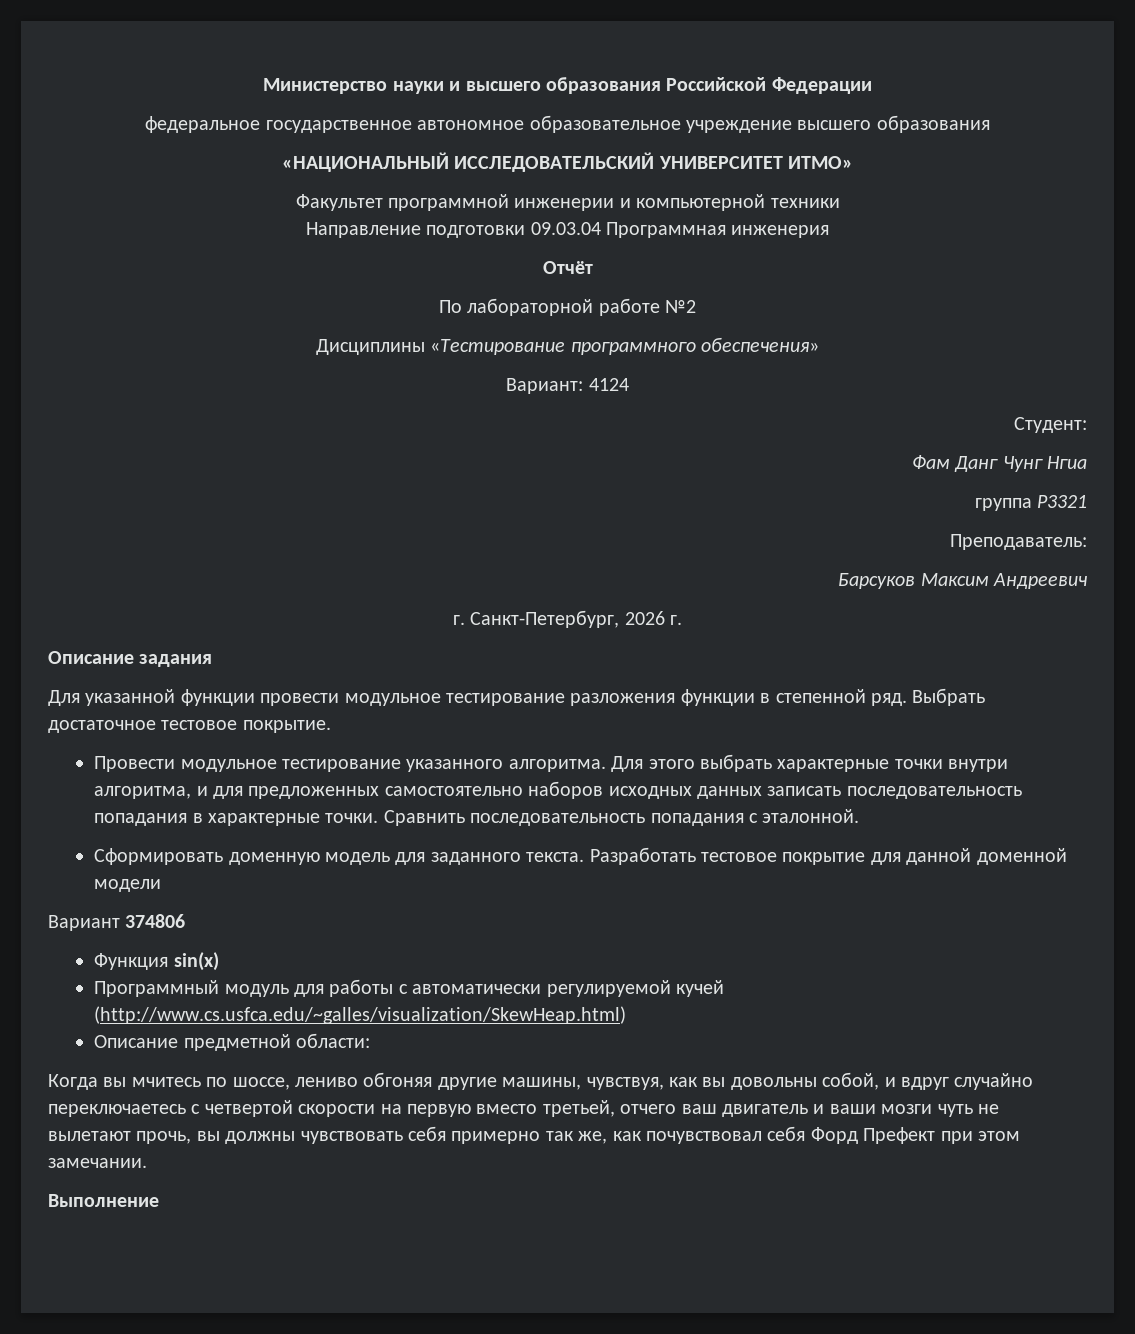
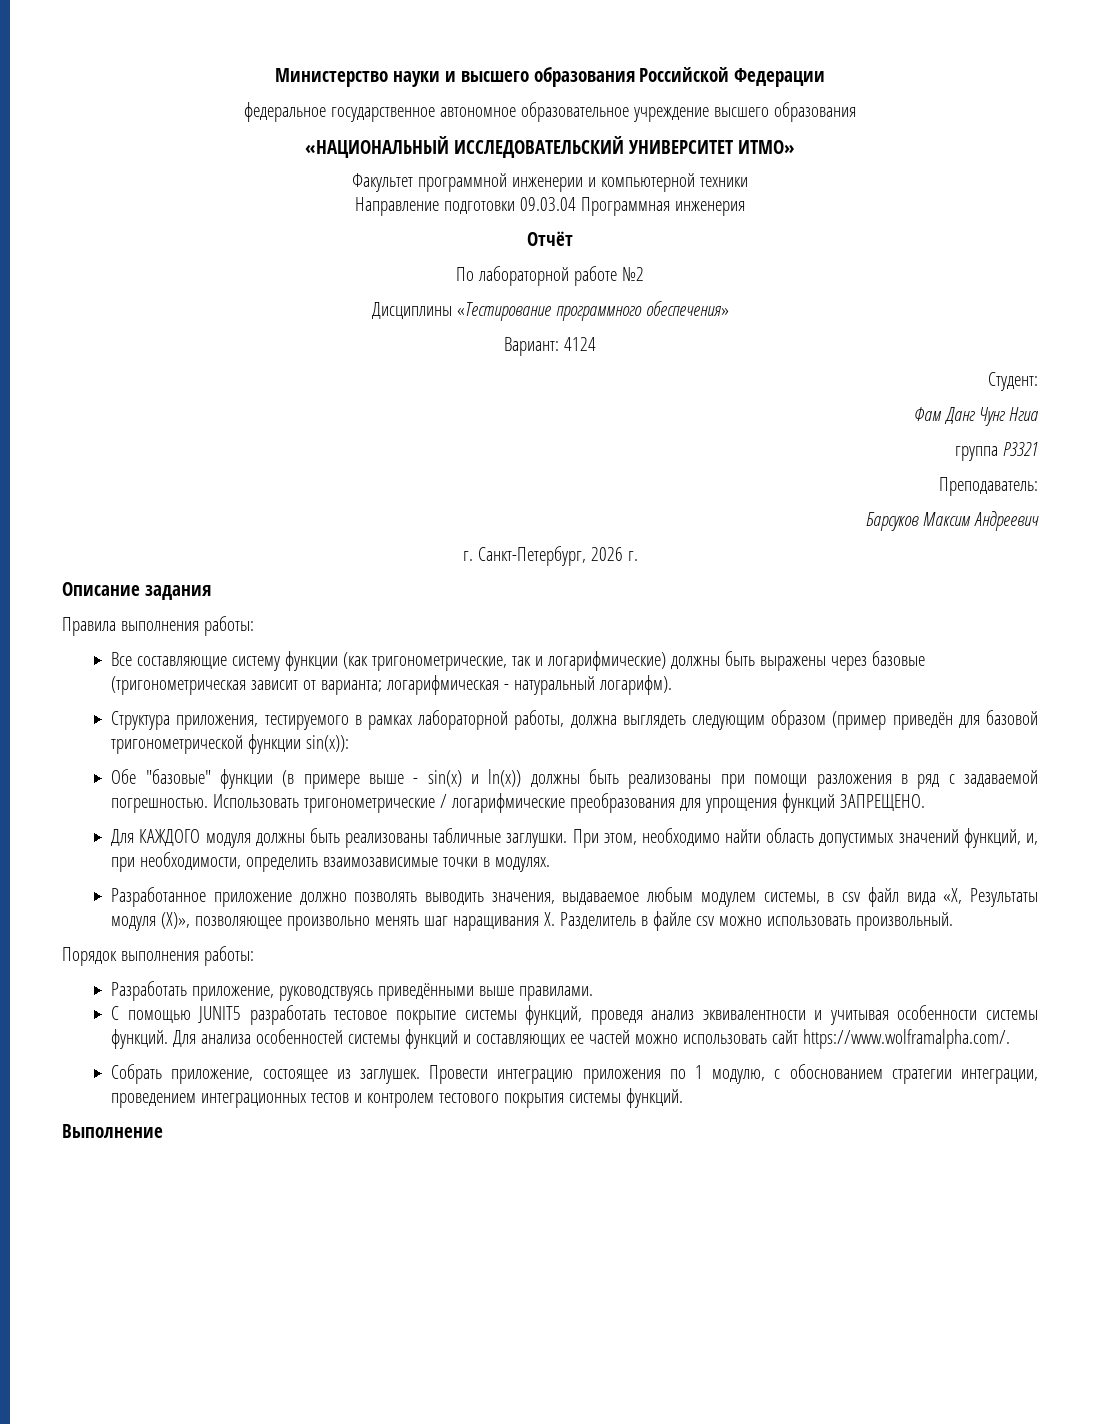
[48,688,986,706] [48,720,331,733] [94,754,1009,772] [94,781,1022,799] [94,809,860,826] [94,847,1067,865] [94,879,162,892] [48,914,186,931] [94,952,219,971] [94,979,724,997] [94,1006,627,1024] [94,1033,370,1051] [48,1072,1034,1090] [48,1100,999,1117] [48,1126,1020,1144] [48,1158,147,1168] Для указанной функции провести модульное тестирование разложения функции в степенной ряд. Выбрать достаточное тестовое покрытие. // Провести модульное тестирование указанного алгоритма. Для этого выбрать характерные точки внутри алгоритма, и для предложенных самостоятельно наборов исходных данных записать последовательность попадания в характерные точки. Сравнить последовательность попадания с эталонной. // Сформировать доменную модель для заданного текста. Разработать тестовое покрытие для данной доменной модели // Вариант 374806 // Функция sin(x) // Программный модуль для работы с автоматически регулируемой кучей (http://www.cs.usfca.edu/~galles/visualization/SkewHeap.html) // Описание предметной области: // Когда вы мчитесь по шоссе, лениво обгоняя другие машины, чувствуя, как вы довольны собой, и вдруг случайно переключаетесь с четвертой скорости на первую вместо третьей, отчего ваш двигатель и ваши мозги чуть не вылетают прочь, вы должны чувствовать себя примерно так же, как почувствовал себя Форд Префект при этом замечании. -> [62,616,254,636] [111,651,926,671] [111,675,673,695] [111,710,1038,730] [111,734,350,754] [111,769,1039,789] [111,793,926,813] [111,828,1039,848] [111,852,551,872] [111,887,1039,907] [111,911,954,931] [62,946,254,966] [111,981,594,1001] [111,1005,1039,1025] [111,1029,1011,1049] [111,1064,1038,1084] [111,1088,684,1108] Правила выполнения работы: // Все составляющие систему функции (как тригонометрические, так и логарифмические) должны быть выражены через базовые (тригонометрическая зависит от варианта; логарифмическая - натуральный логарифм). // Структура приложения, тестируемого в рамках лабораторной работы, должна выглядеть следующим образом (пример приведён для базовой тригонометрической функции sin(x)): // Обе "базовые" функции (в примере выше - sin(x) и ln(x)) должны быть реализованы при помощи разложения в ряд с задаваемой погрешностью. Использовать тригонометрические / логарифмические преобразования для упрощения функций ЗАПРЕЩЕНО. // Для КАЖДОГО модуля должны быть реализованы табличные заглушки. При этом, необходимо найти область допустимых значений функций, и, при необходимости, определить взаимозависимые точки в модулях. // Разработанное приложение должно позволять выводить значения, выдаваемое любым модулем системы, в сsv файл вида «X, Результаты модуля (X)», позволяющее произвольно менять шаг наращивания Х. Разделитель в файле csv можно использовать произвольный. // Порядок выполнения работы: // Разработать приложение, руководствуясь приведёнными выше правилами. // С помощью JUNIT5 разработать тестовое покрытие системы функций, проведя анализ эквивалентности и учитывая особенности системы функций. Для анализа особенностей системы функций и составляющих ее частей можно использовать сайт https://www.wolframalpha.com/. // Собрать приложение, состоящее из заглушек. Провести интеграцию приложения по 1 модулю, с обоснованием стратегии интеграции, проведением интеграционных тестов и контролем тестового покрытия системы функций.

